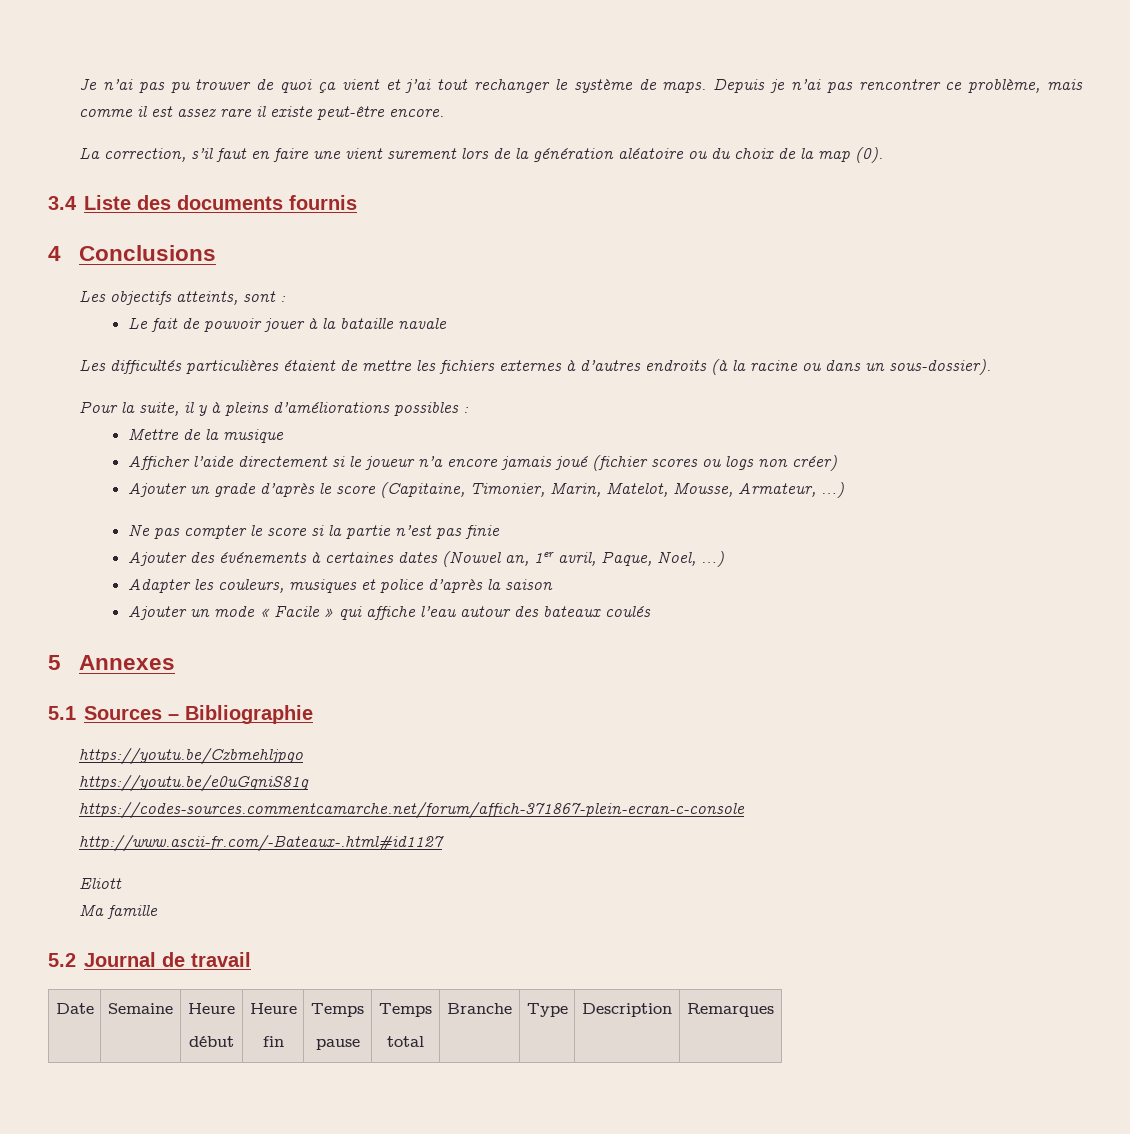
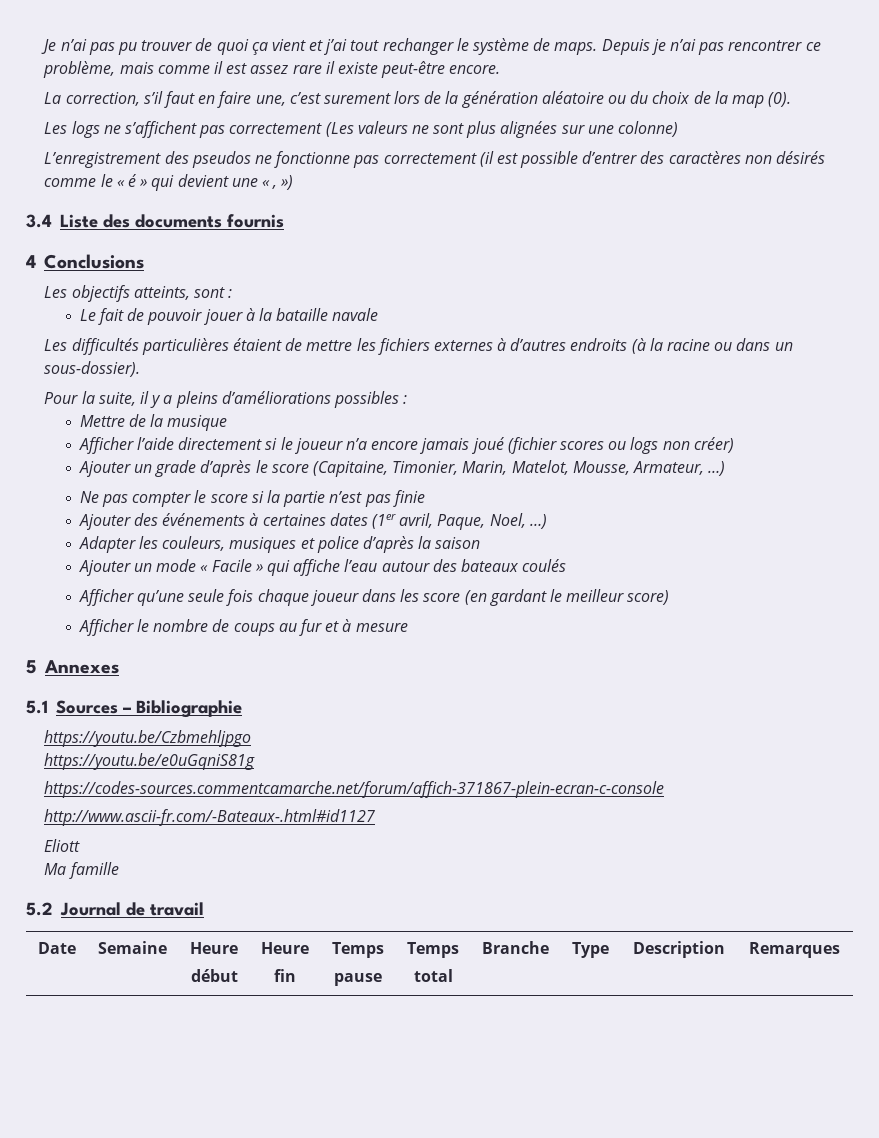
[313,148,384,159] une vient -> [255,92,321,106] une, c’est
(884, 155) none -> [44,121,679,138] [44,151,826,168] [44,174,294,191] // Les logs ne s’affichent pas correctement (Les valeurs ne sont plus alignées sur une colonne) // L’enregistrement des pseudos ne fonctionne pas correctement (il est possible d’entrer des caractères non désirés comme le « é » qui devient une « , »)
[211,402,222,413] à -> [163,395,173,404] a
[441,551,554,567] (Nouvel an, 1er -> [372,514,397,529] (1er
(651, 611) none -> [78,589,670,606] [78,619,408,636] // Afficher qu’une seule fois chaque joueur dans les score (en gardant le meilleur score) // Afficher le nombre de coups au fur et à mesure

